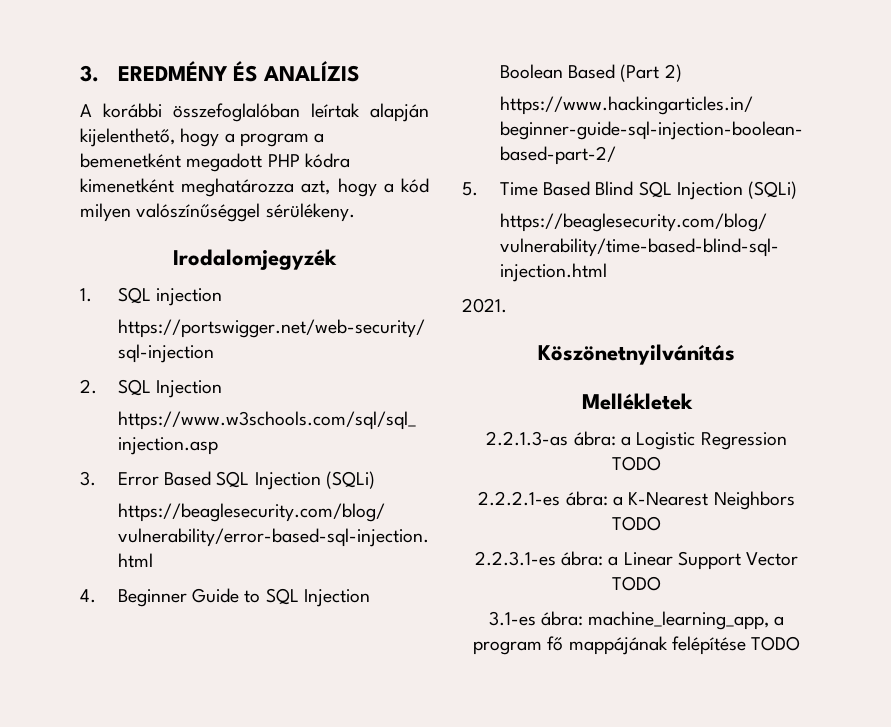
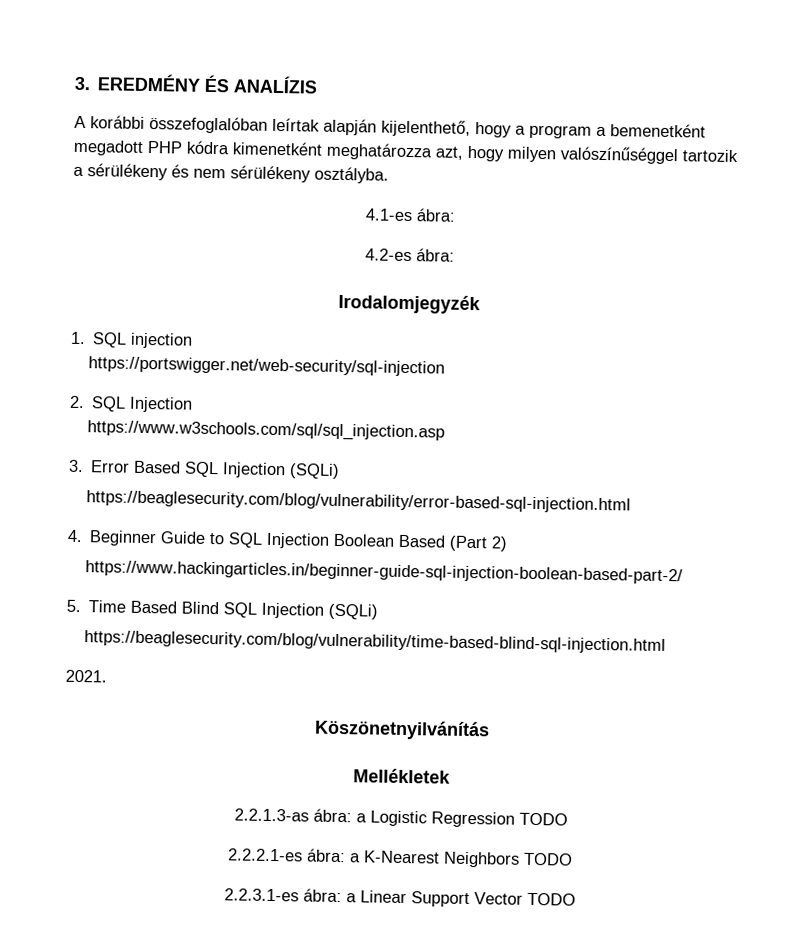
[383,178,429,193] [80,203,355,222] a kód milyen valószínűséggel sérülékeny. -> [507,146,738,165] [73,163,389,184] [364,208,456,222] [364,248,455,262] milyen valószínűséggel tartozik a sérülékeny és nem sérülékeny osztályba. // 4.1-es ábra: // 4.2-es ábra:
[488,611,785,630] [472,636,801,655] // 3.1-es ábra: machine_learning_app, a program fő mappájának felépítése TODO -> (576, 899) none

